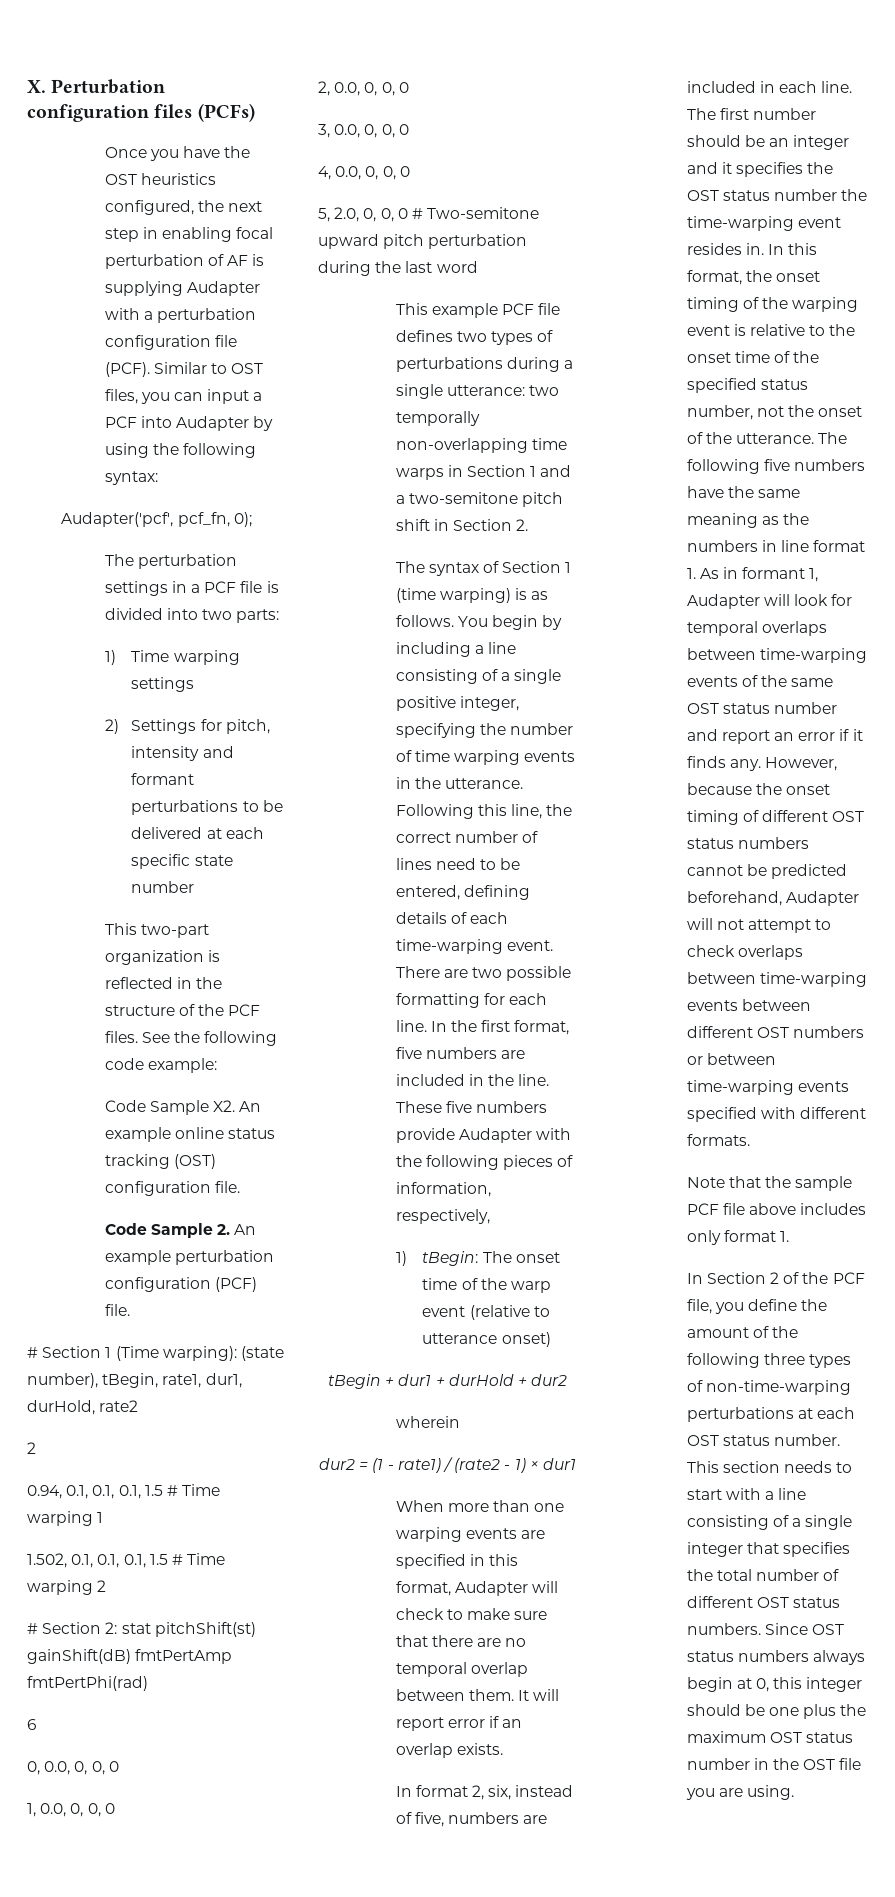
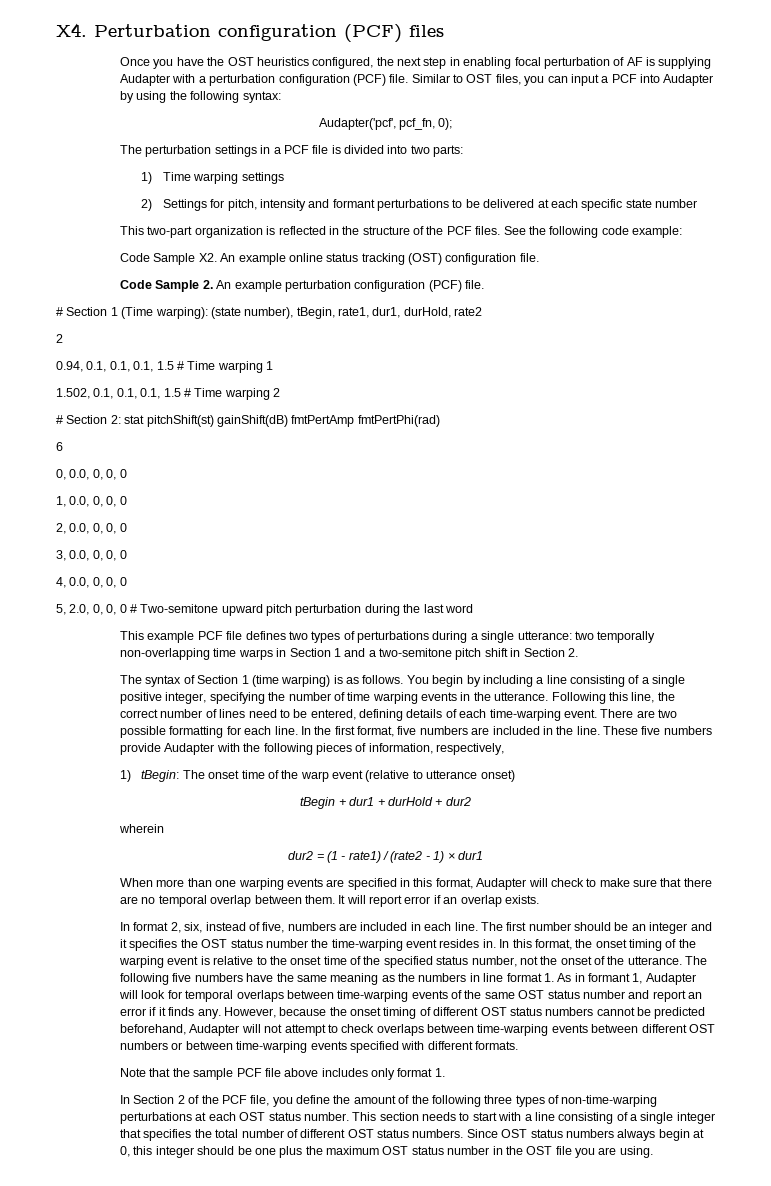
[27,80,46,93] X. -> [56,23,87,37] X4.
(149, 113) none -> [344,24,402,43] (PCF)
[197,103,255,122] (PCFs) -> (444, 31) none
[214,335,237,347] [104,362,150,377] file (PCF). -> [352,74,409,86] (PCF) file.

